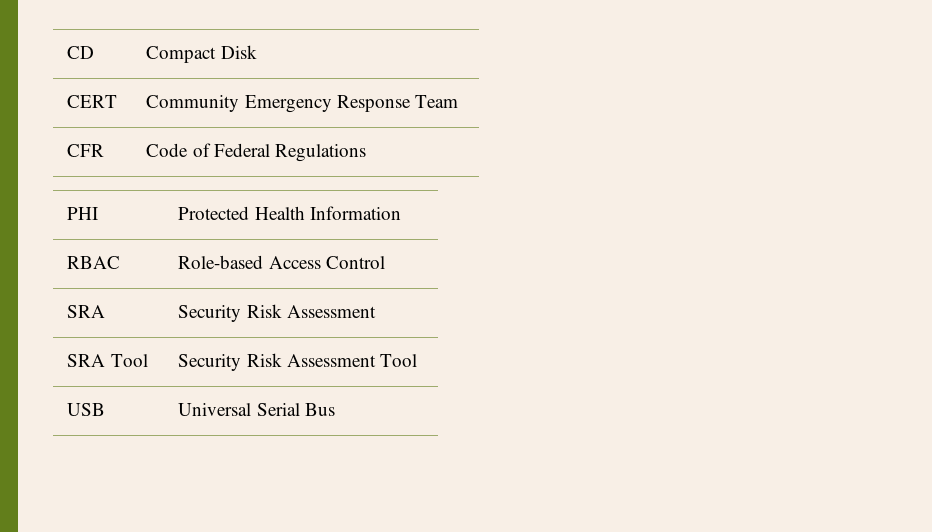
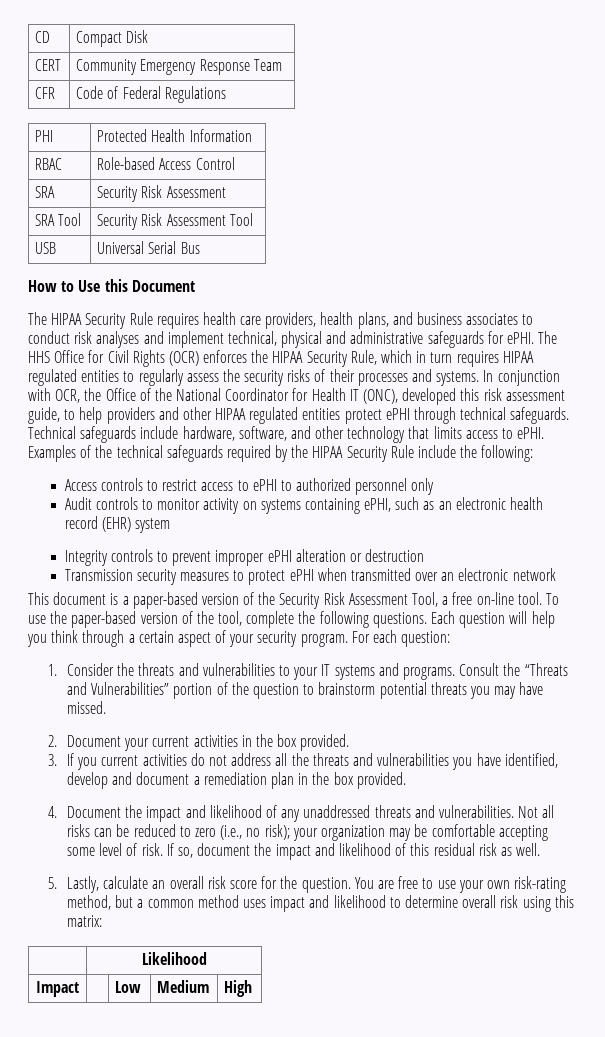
(335, 409) none -> [28,279,195,292] [28,312,534,329] [28,331,558,348] [28,350,534,367] [28,369,560,386] [28,388,565,405] [28,407,570,424] [28,426,545,443] [28,445,534,462] [64,478,435,495] [64,497,544,514] [64,516,170,533] [64,549,425,566] [64,568,556,585] [28,592,559,609] [28,611,555,628] [27,630,451,647] [47,663,568,680] [67,682,544,699] [67,701,107,714] [47,734,350,751] [47,753,558,770] [67,772,406,789] [47,805,555,822] [67,824,548,841] [67,843,541,860] [47,876,567,893] [67,895,574,912] [67,915,103,927] [141,952,207,965] [36,981,79,997] [115,981,142,993] [157,980,210,993] [224,980,253,997] // How to Use this Document // The HIPAA Security Rule requires health care providers, health plans, and business associates to conduct risk analyses and implement technical, physical and administrative safeguards for ePHI. The HHS Office for Civil Rights (OCR) enforces the HIPAA Security Rule, which in turn requires HIPAA regulated entities to regularly assess the security risks of their processes and systems. In conjunction with OCR, the Office of the National Coordinator for Health IT (ONC), developed this risk assessment guide, to help providers and other HIPAA regulated entities protect ePHI through technical safeguards. Technical safeguards include hardware, software, and other technology that limits access to ePHI. Examples of the technical safeguards required by the HIPAA Security Rule include the following: // Access controls to restrict access to ePHI to authorized personnel only // Audit controls to monitor activity on systems containing ePHI, such as an electronic health record (EHR) system // Integrity controls to prevent improper ePHI alteration or destruction // Transmission security measures to protect ePHI when transmitted over an electronic network // This document is a paper-based version of the Security Risk Assessment Tool, a free on-line tool. To use the paper-based version of the tool, complete the following questions. Each question will help you think through a certain aspect of your security program. For each question: // 1. Consider the threats and vulnerabilities to your IT systems and programs. Consult the “Threats and Vulnerabilities” portion of the question to brainstorm potential threats you may have missed. // 2. Document your current activities in the box provided. // 3. If you current activities do not address all the threats and vulnerabilities you have identified, develop and document a remediation plan in the box provided. // 4. Document the impact and likelihood of any unaddressed threats and vulnerabilities. Not all risks can be reduced to zero (i.e., no risk); your organization may be comfortable accepting some level of risk. If so, document the impact and likelihood of this residual risk as well. // 5. Lastly, calculate an overall risk score for the question. You are free to use your own risk-rating method, but a common method uses impact and likelihood to determine overall risk using this matrix: // | Likelihood // Impact | | Low | Medium | High

